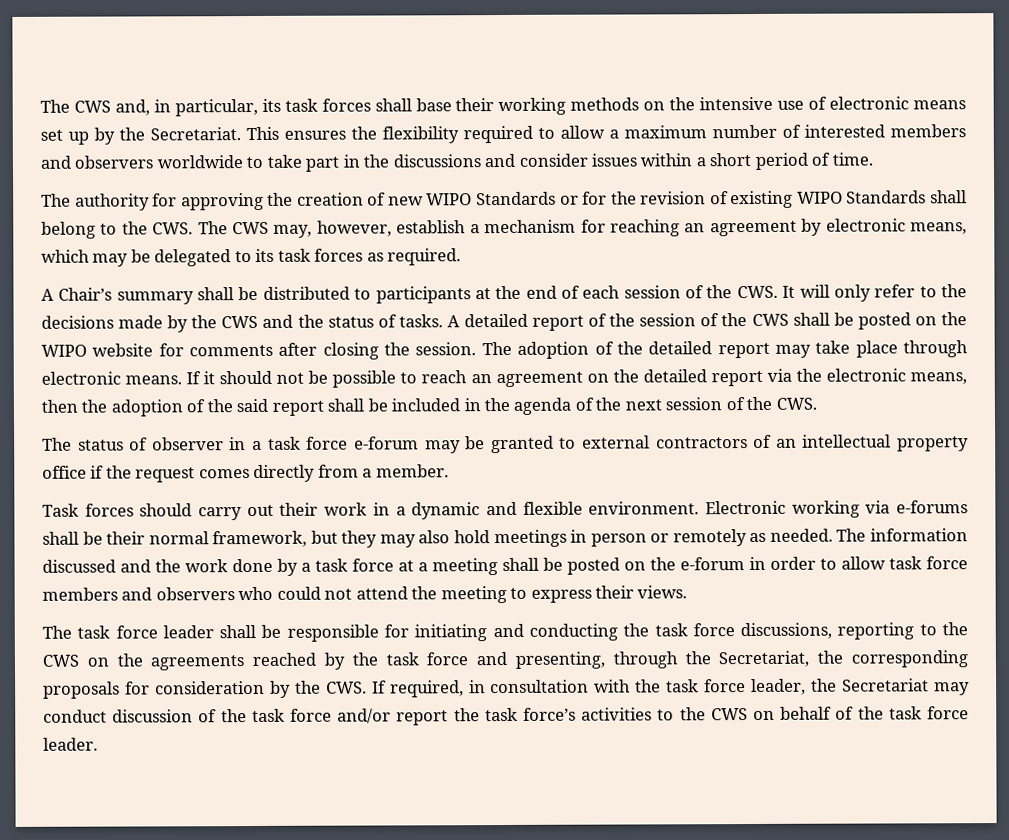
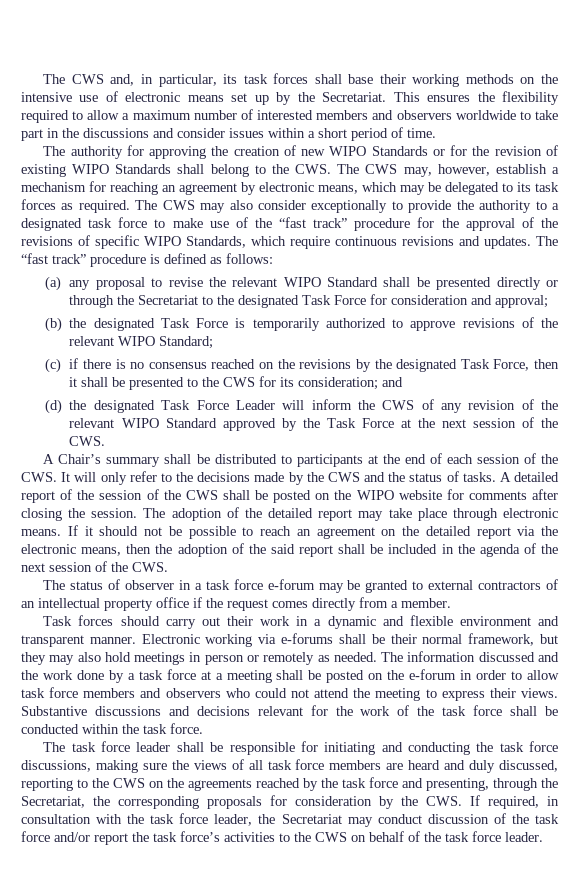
(462, 257) none -> [135,200,559,213] [21,217,558,231] [21,235,558,249] [21,253,273,267] [45,276,558,291] [69,294,549,308] [45,317,558,332] [69,336,214,349] [45,358,559,373] [69,376,404,390] [45,399,558,414] [69,417,558,431] [69,436,106,446] The CWS may also consider exceptionally to provide the authority to a designated task force to make use of the “fast track” procedure for the approval of the revisions of specific WIPO Standards, which require continuous revisions and updates. The “fast track” procedure is defined as follows: // (a) any proposal to revise the relevant WIPO Standard shall be presented directly or through the Secretariat to the designated Task Force for consideration and approval; // (b) the designated Task Force is temporarily authorized to approve revisions of the relevant WIPO Standard; // (c) if there is no consensus reached on the revisions by the designated Task Force, then it shall be presented to the CWS for its consideration; and // (d) the designated Task Force Leader will inform the CWS of any revision of the relevant WIPO Standard approved by the Task Force at the next session of the CWS.
[588,501,700,515] environment. -> [459,616,560,626] [21,635,136,647] environment and transparent manner.
(688, 592) none -> [21,705,558,716] [21,723,203,734] Substantive discussions and decisions relevant for the work of the task force shall be conducted within the task force.
(833, 631) none -> [95,759,558,773] making sure the views of all task force members are heard and duly discussed,

